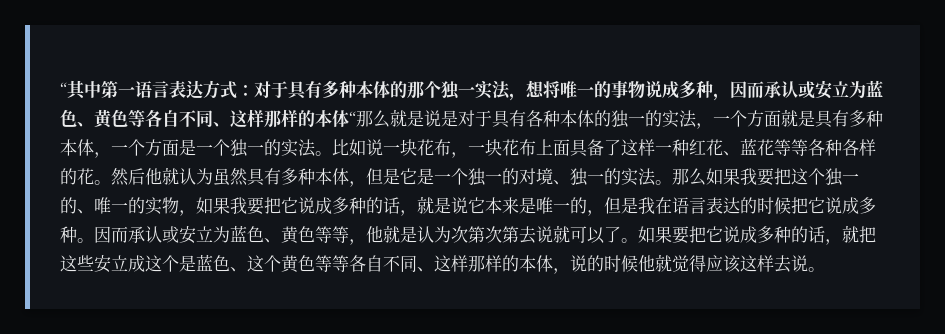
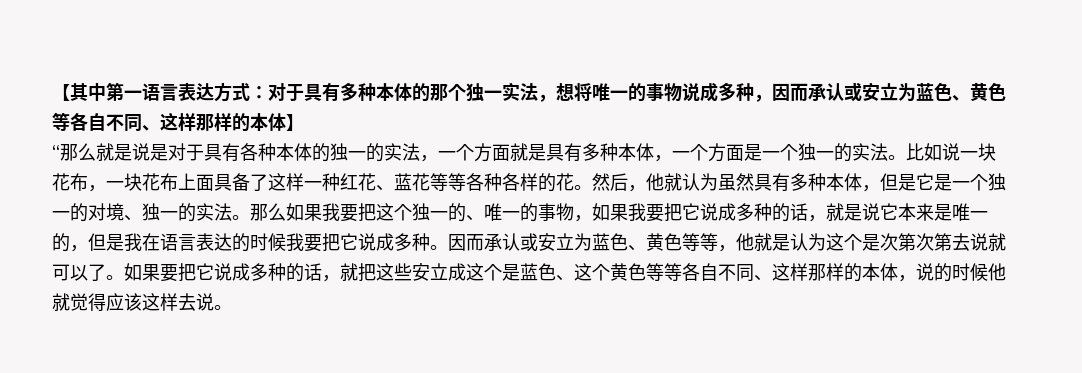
[60,82,67,96] “ -> [52,84,70,101] 【
(349, 119) none -> [286,114,304,131] 】 //
(145, 176) none -> [628,185,646,192] ，
[145,197,162,215] 实 -> [538,203,556,221] 事
(791, 205) none -> [286,233,322,252] 我要
(451, 234) none -> [826,233,880,251] 这个是

